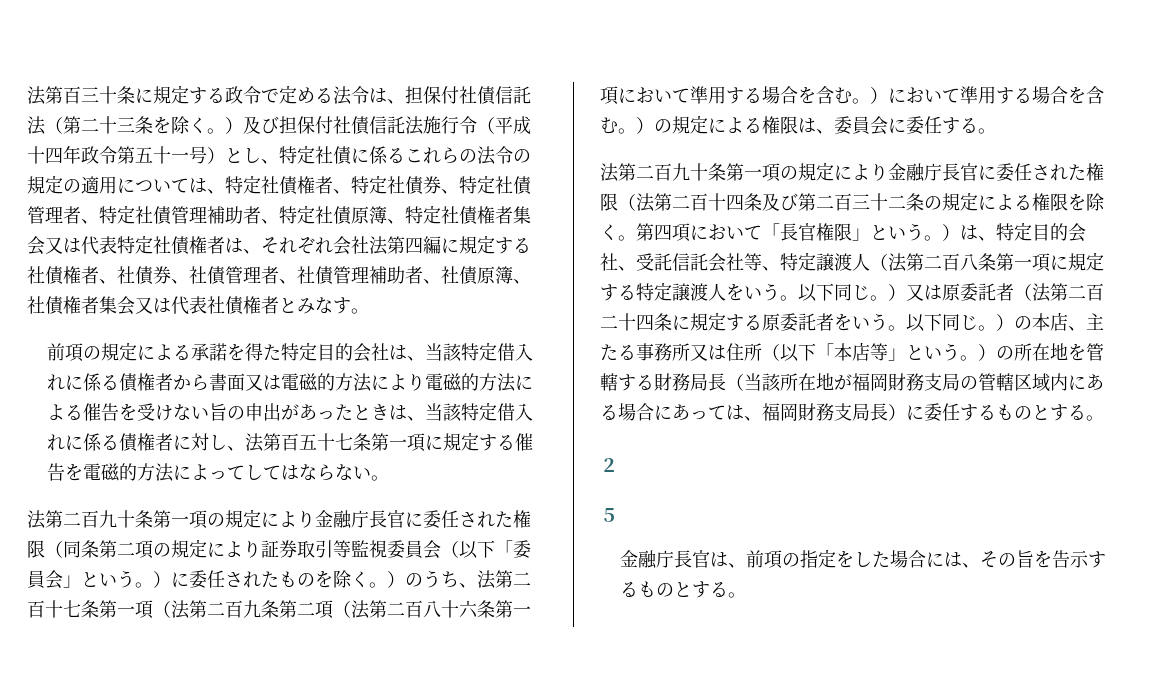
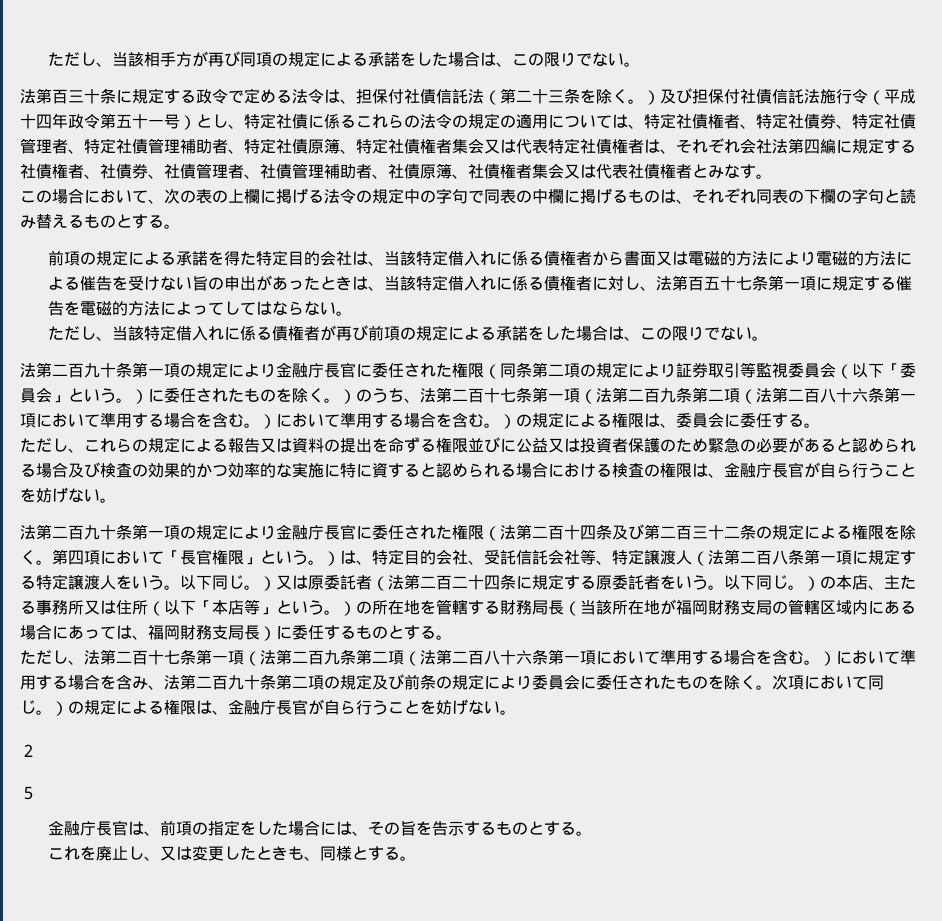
(27, 95) none -> [48,51,641,67] ただし、当該相手方が再び同項の規定による承諾をした場合は、この限りでない。 //
(369, 311) none -> [20,188,916,204] [20,214,180,229] // この場合において、次の表の上欄に掲げる法令の規定中の字句で同表の中欄に掲げるものは、それぞれ同表の下欄の字句と読み替えるものとする。
(390, 478) none -> [48,325,769,341] // ただし、当該特定借入れに係る債権者が再び前項の規定による承諾をした場合は、この限りでない。
(996, 131) none -> [20,437,916,453] [20,462,916,478] [20,487,116,503] // ただし、これらの規定による報告又は資料の提出を命ずる権限並びに公益又は投資者保護のため緊急の必要があると認められる場合及び検査の効果的かつ効率的な実施に特に資すると認められる場合における検査の権限は、金融庁長官が自ら行うことを妨げない。
(1104, 418) none -> [20,649,916,666] [20,674,884,690] [20,699,516,716] // ただし、法第二百十七条第一項（法第二百九条第二項（法第二百八十六条第一項において準用する場合を含む。）において準用する場合を含み、法第二百九十条第二項の規定及び前条の規定により委員会に委任されたものを除く。次項において同じ。）の規定による権限は、金融庁長官が自ら行うことを妨げない。
(747, 595) none -> [48,846,417,861] // これを廃止し、又は変更したときも、同様とする。

